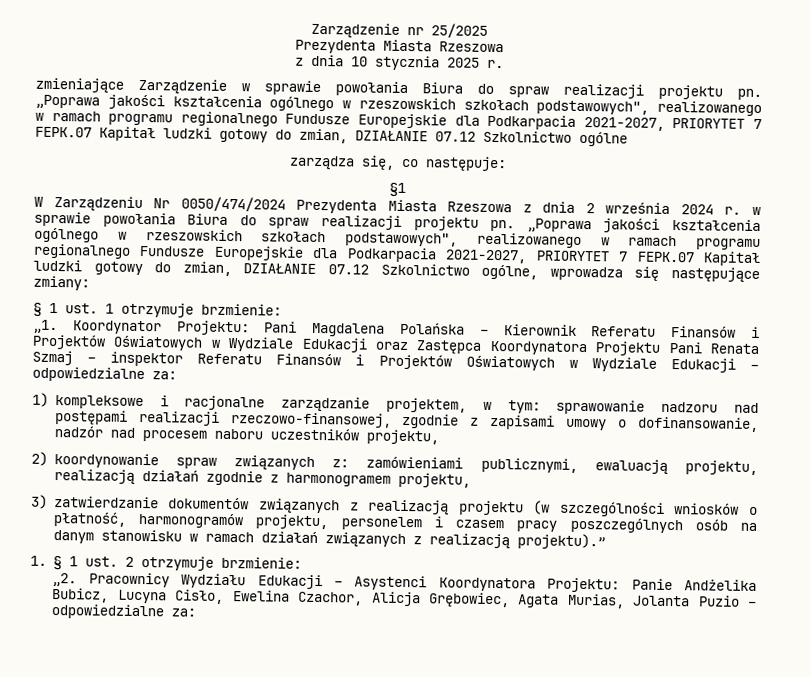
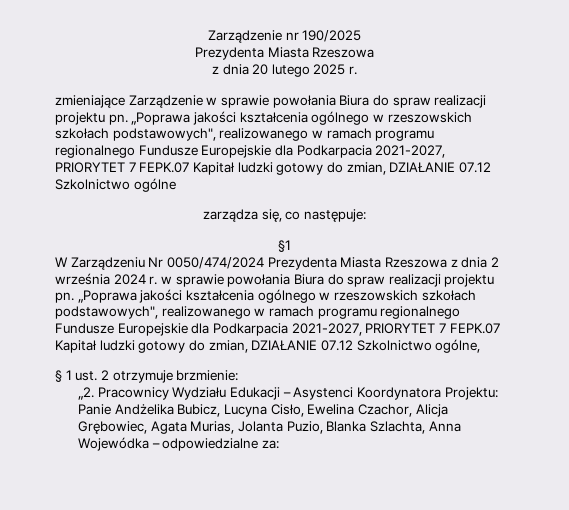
[431,23,488,38] 25/2025 -> [302,30,362,42] 190/2025
[351,55,440,71] 10 stycznia -> [252,64,310,77] 20 lutego
[549,266,761,283] [33,275,90,291] [33,302,282,318] [33,319,760,339] [32,334,759,356] [32,350,759,373] [32,366,177,383] [32,392,759,415] [54,410,759,433] [53,426,439,445] [31,451,759,476] [53,469,471,488] [31,494,759,517] [52,512,757,534] [52,529,606,550] [30,555,118,571] wprowadza się następujące zmiany: // § 1 ust. 1 otrzymuje brzmienie: // „1. Koordynator Projektu: Pani Magdalena Polańska – Kierownik Referatu Finansów i Projektów Oświatowych w Wydziale Edukacji oraz Zastępca Koordynatora Projektu Pani Renata Szmaj – inspektor Referatu Finansów i Projektów Oświatowych w Wydziale Edukacji – odpowiedzialne za: // 1) kompleksowe i racjonalne zarządzanie projektem, w tym: sprawowanie nadzoru nad postępami realizacji rzeczowo-finansowej, zgodnie z zapisami umowy o dofinansowanie, nadzór nad procesem naboru uczestników projektu, // 2) koordynowanie spraw związanych z: zamówieniami publicznymi, ewaluacją projektu, realizacją działań zgodnie z harmonogramem projektu, // 3) zatwierdzanie dokumentów związanych z realizacją projektu (w szczególności wniosków o płatność, harmonogramów projektu, personelem i czasem pracy poszczególnych osób na danym stanowisku w ramach działań związanych z realizacją projektu).” // 1. § 1 ust. -> [55,370,98,382] // § 1 ust.
[697,595,740,607] Puzio -> [286,421,461,434] [78,437,150,451] Puzio, Blanka Szlachta, Anna Wojewódka

